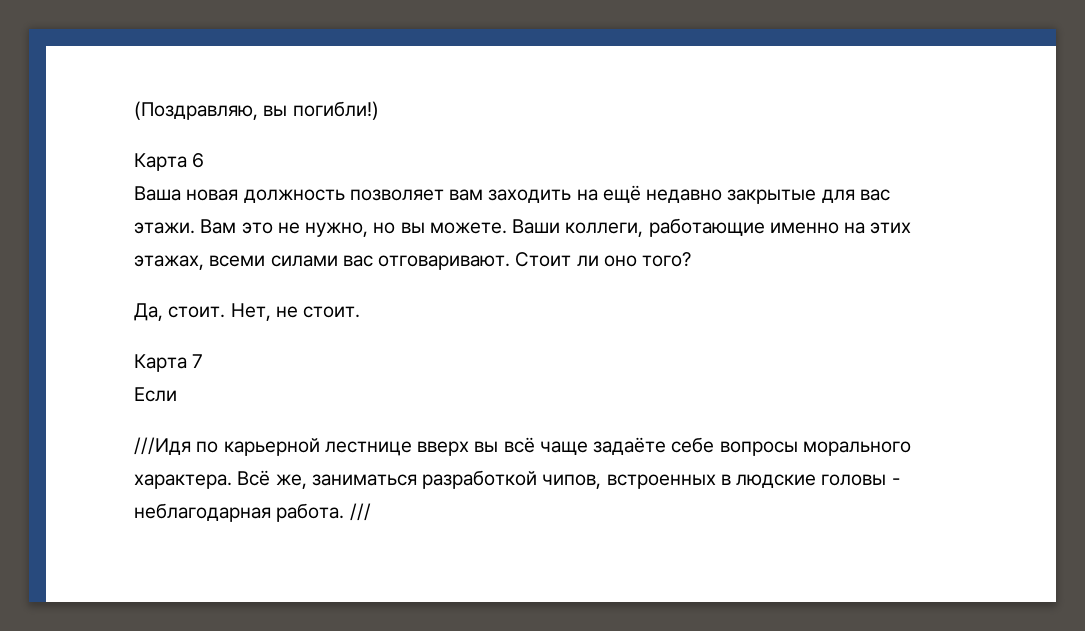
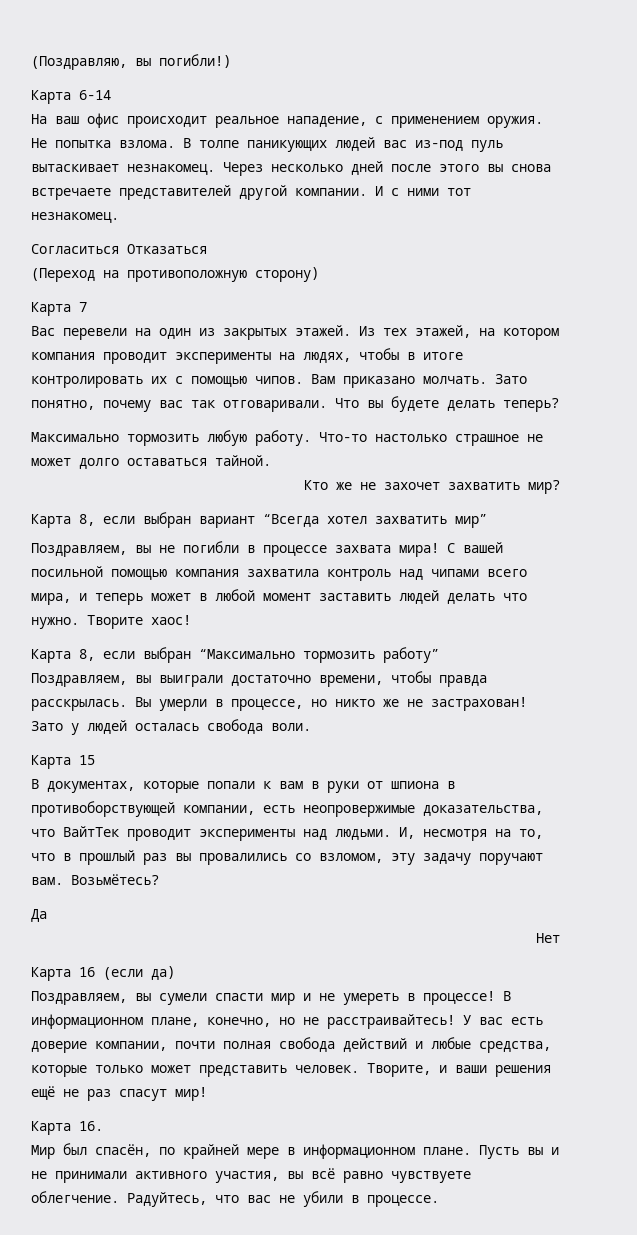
[192,153,205,168] [134,185,890,204] [134,218,912,237] [134,252,692,270] [134,303,361,321] [134,354,204,372] [134,387,177,402] [134,437,911,456] [134,470,900,489] [134,503,371,522] 6 // Ваша новая должность позволяет вам заходить на ещё недавно закрытые для вас этажи. Вам это не нужно, но вы можете. Ваши коллеги, работающие именно на этих этажах, всеми силами вас отговаривают. Стоит ли оно того? // Да, стоит. Нет, не стоит. // Карта 7 // Если // ///Идя по карьерной лестнице вверх вы всё чаще задаёте себе вопросы морального характера. Всё же, заниматься разработкой чипов, встроенных в людские головы - неблагодарная работа. /// -> [79,90,111,100] [31,113,543,128] [31,137,503,152] [31,161,551,176] [31,185,471,200] [31,212,119,223] [31,244,207,254] [31,267,319,282] [31,302,87,316] [31,325,559,340] [31,348,463,364] [31,374,527,388] [31,396,559,412] [31,430,543,446] [31,455,271,469] [304,480,560,494] [31,512,487,528] [31,541,503,557] [31,566,527,581] [31,589,527,605] [31,615,191,629] [31,647,439,663] [31,671,487,687] [31,697,527,711] [31,719,311,735] [31,755,95,769] [31,779,455,793] [31,801,543,817] [31,826,543,841] [31,850,543,865] [31,874,159,885] [31,909,47,922] [536,933,560,943] [31,966,175,981] [31,991,511,1005] [31,1014,543,1029] [31,1037,551,1053] [31,1063,551,1077] [31,1086,207,1101] [31,1121,103,1135] [31,1143,559,1159] [31,1168,471,1183] [31,1191,439,1207] 6-14 // На ваш офис происходит реальное нападение, с применением оружия. Не попытка взлома. В толпе паникующих людей вас из-под пуль вытаскивает незнакомец. Через несколько дней после этого вы снова встречаете представителей другой компании. И с ними тот незнакомец. // Согласиться Отказаться // (Переход на противоположную сторону) // Карта 7 // Вас перевели на один из закрытых этажей. Из тех этажей, на котором компания проводит эксперименты на людях, чтобы в итоге контролировать их с помощью чипов. Вам приказано молчать. Зато понятно, почему вас так отговаривали. Что вы будете делать теперь? // Максимально тормозить любую работу. Что-то настолько страшное не может долго оставаться тайной. // Кто же не захочет захватить мир? // Карта 8, если выбран вариант “Всегда хотел захватить мир” // Поздравляем, вы не погибли в процессе захвата мира! С вашей посильной помощью компания захватила контроль над чипами всего мира, и теперь может в любой момент заставить людей делать что нужно. Творите хаос! // Карта 8, если выбран “Максимально тормозить работу” // Поздравляем, вы выиграли достаточно времени, чтобы правда расскрылась. Вы умерли в процессе, но никто же не застрахован! Зато у людей осталась свобода воли. // Карта 15 // В документах, которые попали к вам в руки от шпиона в противоборствующей компании, есть неопровержимые доказательства, что ВайтТек проводит эксперименты над людьми. И, несмотря на то, что в прошлый раз вы провалились со взломом, эту задачу поручают вам. Возьмётесь? // Да // Нет // Карта 16 (если да) // Поздравляем, вы сумели спасти мир и не умереть в процессе! В информационном плане, конечно, но не расстраивайтесь! У вас есть доверие компании, почти полная свобода действий и любые средства, которые только может представить человек. Творите, и ваши решения ещё не раз спасут мир! // Карта 16. // Мир был спасён, по крайней мере в информационном плане. Пусть вы и не принимали активного участия, вы всё равно чувствуете облегчение. Радуйтесь, что вас не убили в процессе.

